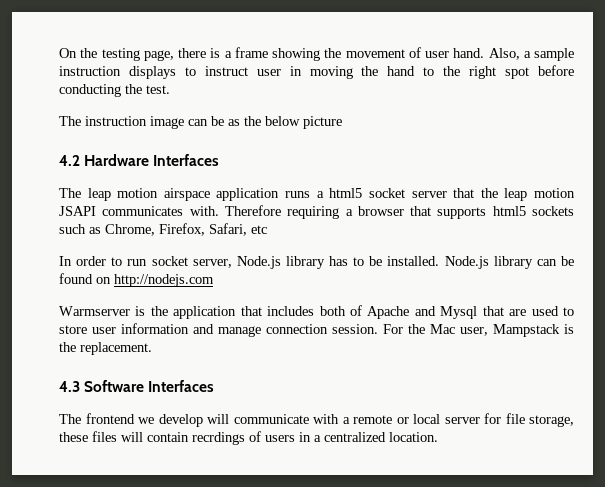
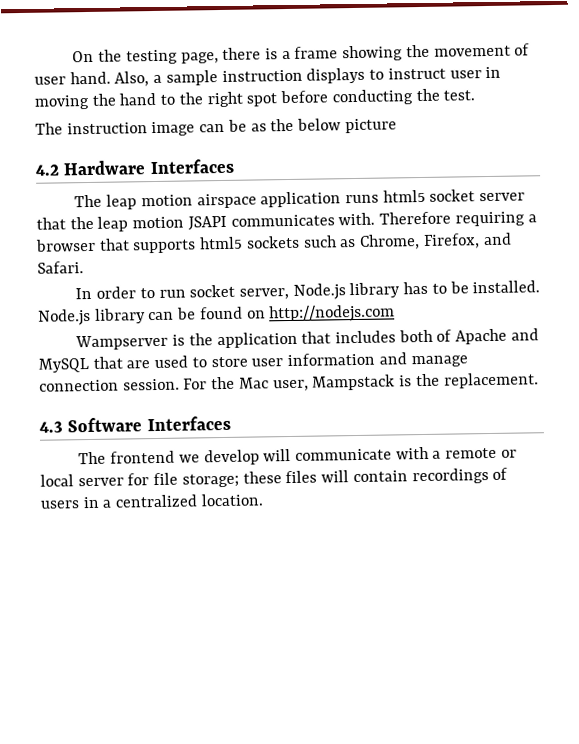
[316,191,324,198] a -> (379, 199) none
[209,223,267,236] Safari, etc -> [482,232,512,246] [37,261,84,274] and Safari.
[59,306,130,316] Warmserver -> [75,334,169,351] Wampserver
[440,306,478,319] Mysql -> [38,358,89,373] MySQL
[529,415,574,427] storage, -> [181,473,239,488] storage;
[192,432,245,445] recrdings -> [411,468,489,485] recordings

